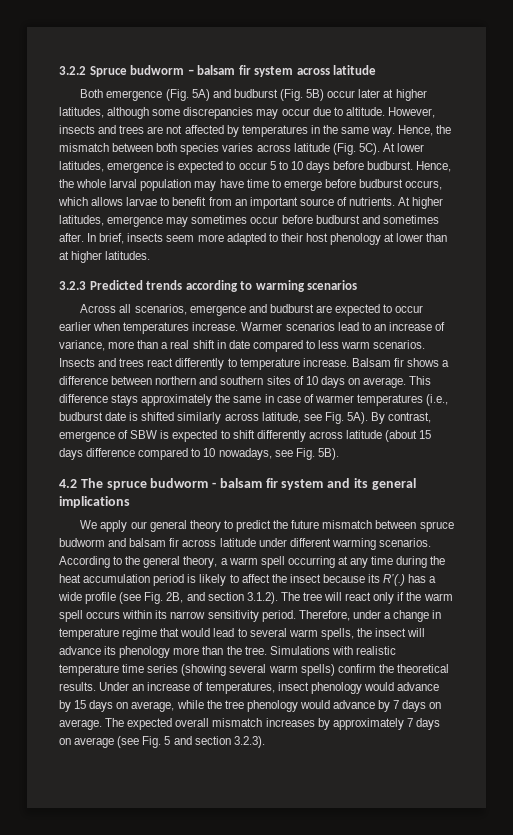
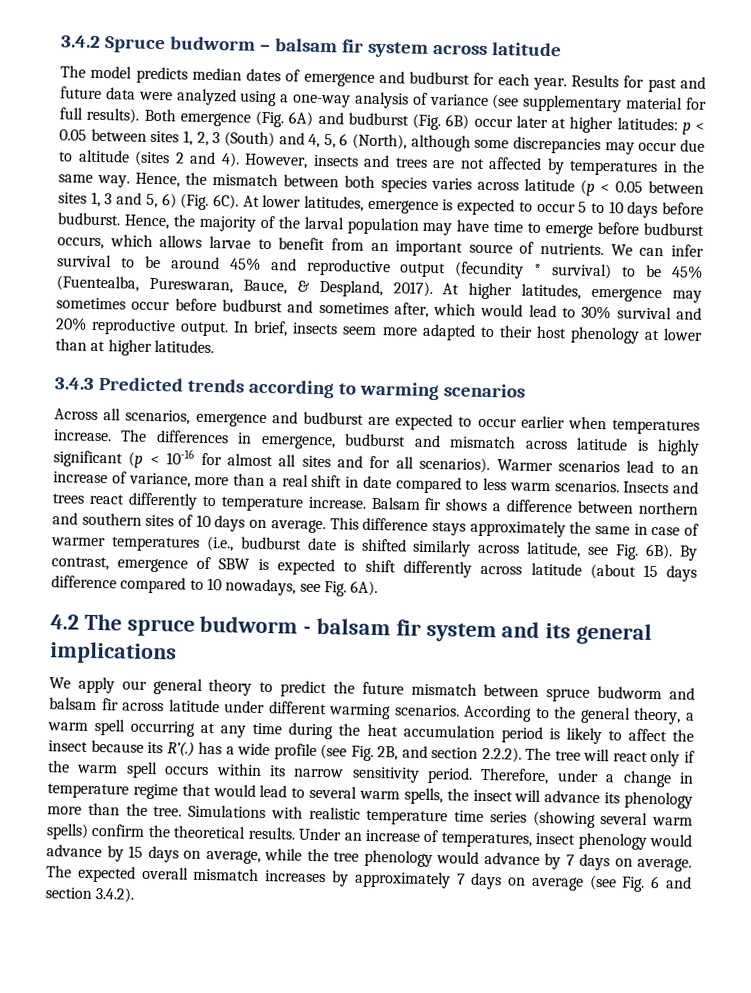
[59,66,86,75] 3.2.2 -> [61,35,101,48] 3.4.2
(377, 70) none -> [60,65,706,93] [60,86,707,113] [59,107,140,124] The model predicts median dates of emergence and budburst for each year. Results for past and future data were analyzed using a one-way analysis of variance (see supplementary material for full results).
[191,89,210,101] 5A) -> [288,111,314,127] 6A)
[306,89,325,101] 5B) -> [445,114,470,130] 6B)
[59,107,104,118] latitudes, -> [616,117,705,135] [59,128,408,150] latitudes: p < 0.05 between sites 1, 2, 3 (South) and 4, 5, 6 (North),
[345,107,385,116] altitude. -> [77,149,240,168] altitude (sites 2 and 4).
[332,143,380,155] (Fig. 5C). -> [579,179,704,196] [58,191,239,210] (p < 0.05 between sites 1, 3 and 5, 6) (Fig. 6C).
[76,179,107,188] whole -> [198,215,301,232] majority of the
(396, 201) none -> [610,244,704,257] [57,254,703,280] [56,275,433,298] We can infer survival to be around 45% and reproductive output (fecundity * survival) to be 45% (Fuentealba, Pureswaran, Bauce, & Despland, 2017).
[59,233,84,242] after. -> [393,302,702,320] [55,317,230,337] after, which would lead to 30% survival and 20% reproductive output.
[59,281,86,290] 3.2.3 -> [54,377,95,390] 3.4.3
(239, 326) none -> [120,429,701,456] [53,449,491,474] The differences in emergence, budburst and mismatch across latitude is highly significant (p < 10-16 for almost all sites and for all scenarios).
[346,412,368,424] 5A). -> [645,543,674,560] 6B).
[317,448,339,460] 5B). -> [350,580,379,597] 6A).
[246,592,278,604] 3.1.2). -> [481,746,522,763] 2.2.2).
[164,736,265,748] 5 and section 3.2.3). -> [651,876,693,889] [45,887,135,903] 6 and section 3.4.2).

